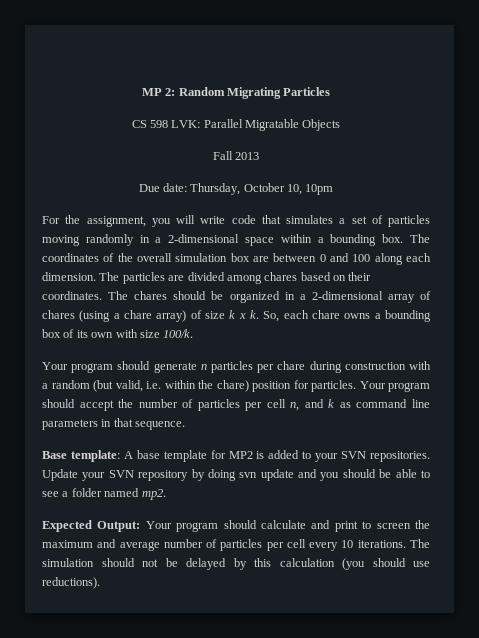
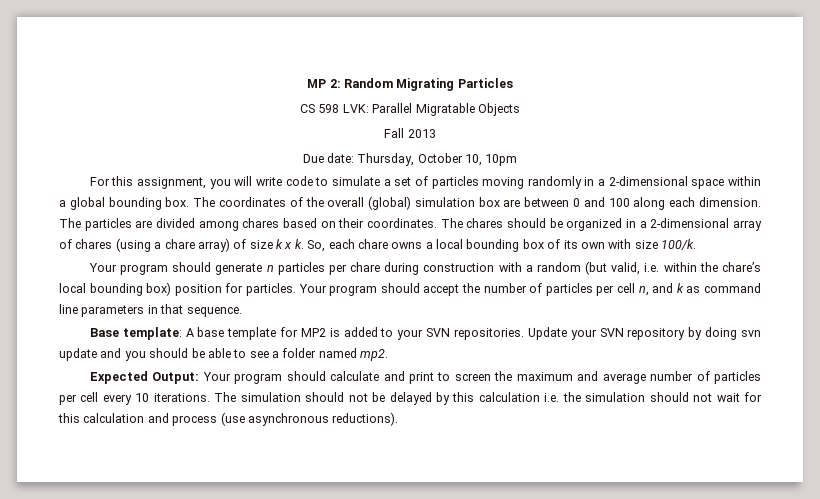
[65,215,81,224] the -> [111,176,134,186] this
[261,215,333,224] that simulates -> [315,176,380,186] to simulate
(324, 240) none -> [69,197,105,210] global
(172, 257) none -> [368,196,412,210] (global)
(381, 316) none -> [436,239,463,249] local
[216,380,249,392] chare) -> [722,262,762,272] [59,282,172,296] chare’s local bounding box)
[342,558,430,570] (you should use -> [544,392,763,402] [58,412,329,426] i.e. the simulation should not wait for this calculation and process (use asynchronous

